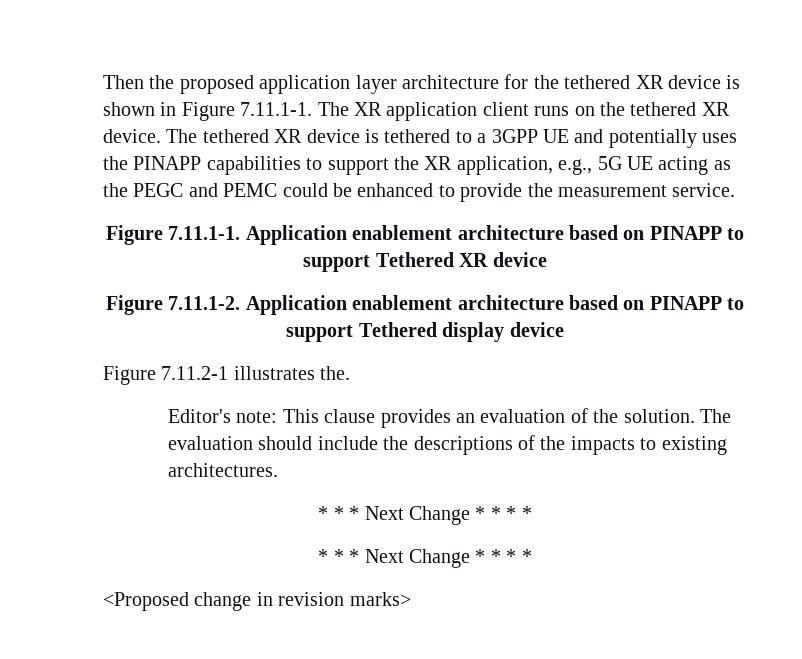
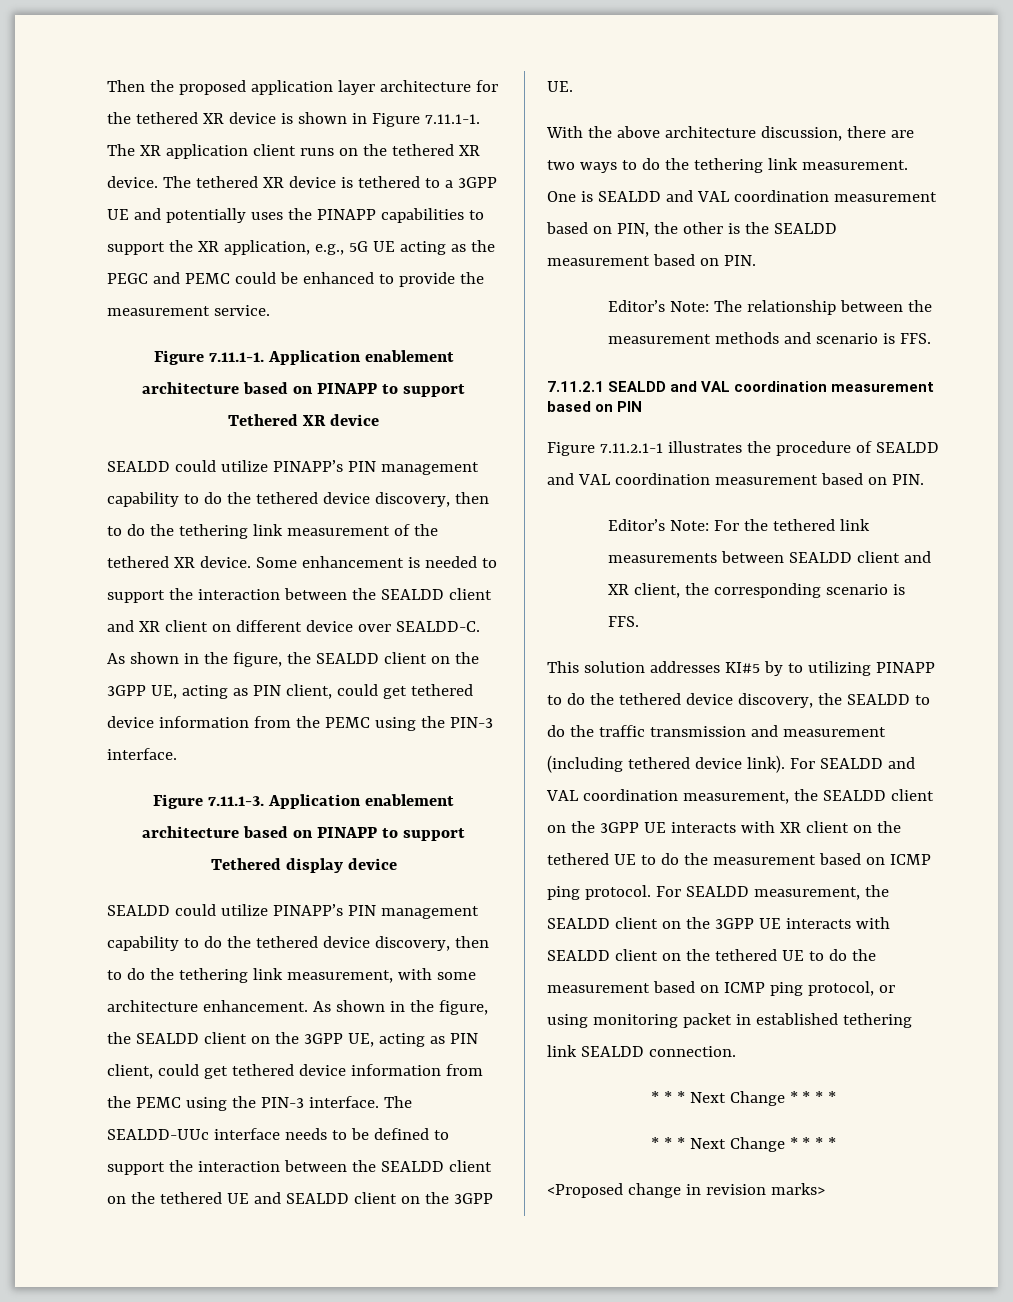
[105,295,241,315] // Figure 7.11.1-2. -> [107,460,479,475] [107,492,489,507] [107,524,438,539] [107,556,497,568] [107,588,492,603] [107,620,480,632] [107,652,479,667] [107,684,473,699] [107,716,493,731] [107,748,177,760] [153,794,265,809] // SEALDD could utilize PINAPP’s PIN management capability to do the tethered device discovery, then to do the tethering link measurement of the tethered XR device. Some enhancement is needed to support the interaction between the SEALDD client and XR client on different device over SEALDD-C. As shown in the figure, the SEALDD client on the 3GPP UE, acting as PIN client, could get tethered device information from the PEMC using the PIN-3 interface. // Figure 7.11.1-3.
[103,366,351,385] [168,408,732,428] [168,435,727,455] [168,463,279,477] Figure 7.11.2-1 illustrates the. // Editor's note: This clause provides an evaluation of the solution. The evaluation should include the descriptions of the impacts to existing architectures. -> [107,904,479,919] [107,936,489,951] [107,968,476,983] [107,1000,488,1015] [107,1032,478,1047] [107,1064,483,1079] [107,1096,412,1111] [107,1128,449,1140] [107,1160,492,1175] [107,1192,493,1204] [547,81,573,92] [546,126,914,141] [547,158,908,173] [547,190,937,202] [546,222,837,237] [547,254,756,266] [607,300,932,315] [607,332,931,344] [547,381,935,392] [547,401,643,412] [547,441,939,456] [547,473,924,485] [607,519,870,531] [607,551,931,563] [607,583,905,598] [607,616,639,627] [547,661,935,676] [547,693,930,708] [547,725,886,737] [547,755,915,773] [546,789,934,804] [547,821,901,833] [547,853,931,865] [547,885,889,900] [547,917,890,929] [547,949,876,961] [547,981,895,996] [547,1013,912,1028] [547,1045,736,1057] SEALDD could utilize PINAPP’s PIN management capability to do the tethered device discovery, then to do the tethering link measurement, with some architecture enhancement. As shown in the figure, the SEALDD client on the 3GPP UE, acting as PIN client, could get tethered device information from the PEMC using the PIN-3 interface. The SEALDD-UUc interface needs to be defined to support the interaction between the SEALDD client on the tethered UE and SEALDD client on the 3GPP UE. // With the above architecture discussion, there are two ways to do the tethering link measurement. One is SEALDD and VAL coordination measurement based on PIN, the other is the SEALDD measurement based on PIN. // Editor’s Note: The relationship between the measurement methods and scenario is FFS. // 7.11.2.1 SEALDD and VAL coordination measurement based on PIN // Figure 7.11.2.1-1 illustrates the procedure of SEALDD and VAL coordination measurement based on PIN. // Editor’s Note: For the tethered link measurements between SEALDD client and XR client, the corresponding scenario is FFS. // This solution addresses KI#5 by to utilizing PINAPP to do the tethered device discovery, the SEALDD to do the traffic transmission and measurement (including tethered device link). For SEALDD and VAL coordination measurement, the SEALDD client on the 3GPP UE interacts with XR client on the tethered UE to do the measurement based on ICMP ping protocol. For SEALDD measurement, the SEALDD client on the 3GPP UE interacts with SEALDD client on the tethered UE to do the measurement based on ICMP ping protocol, or using monitoring packet in established tethering link SEALDD connection.

